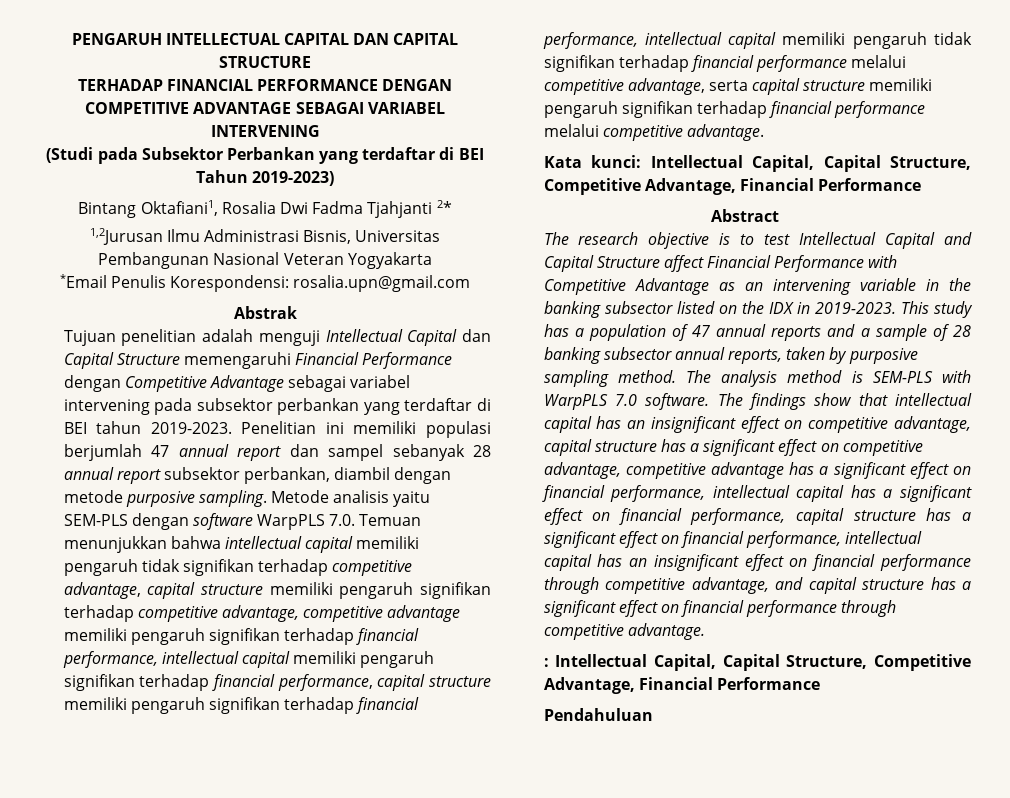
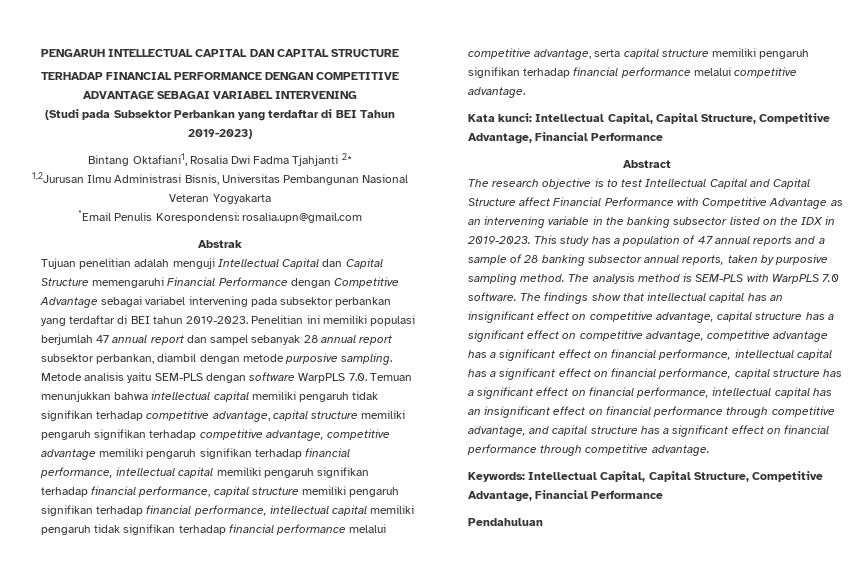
[543,658,549,667] : -> [467,472,525,482] Keywords:

